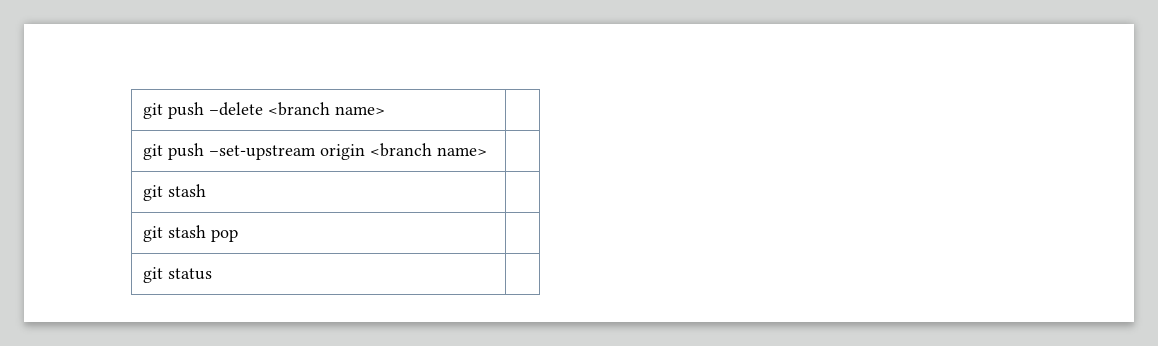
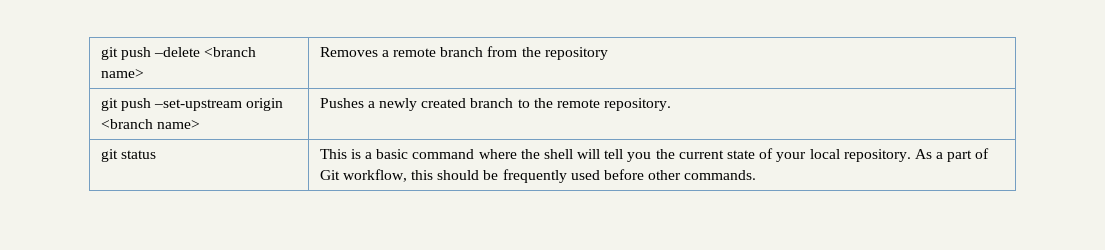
(385, 110) none -> [319,46,608,60] Removes a remote branch from the repository
[142,184,206,201] [142,225,238,242] [142,267,212,283] // git stash | // git stash pop | // git status | -> [319,98,672,111] [100,149,156,162] [319,148,990,162] [319,169,757,183] Pushes a newly created branch to the remote repository. // git status | This is a basic command where the shell will tell you the current state of your local repository. As a part of Git workflow, this should be frequently used before other commands.

